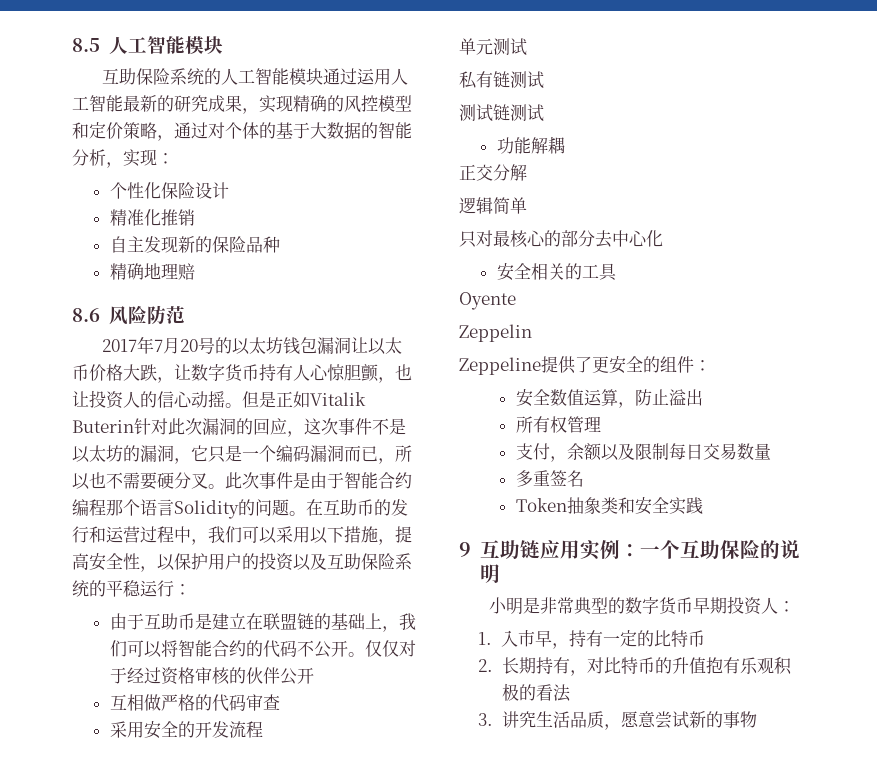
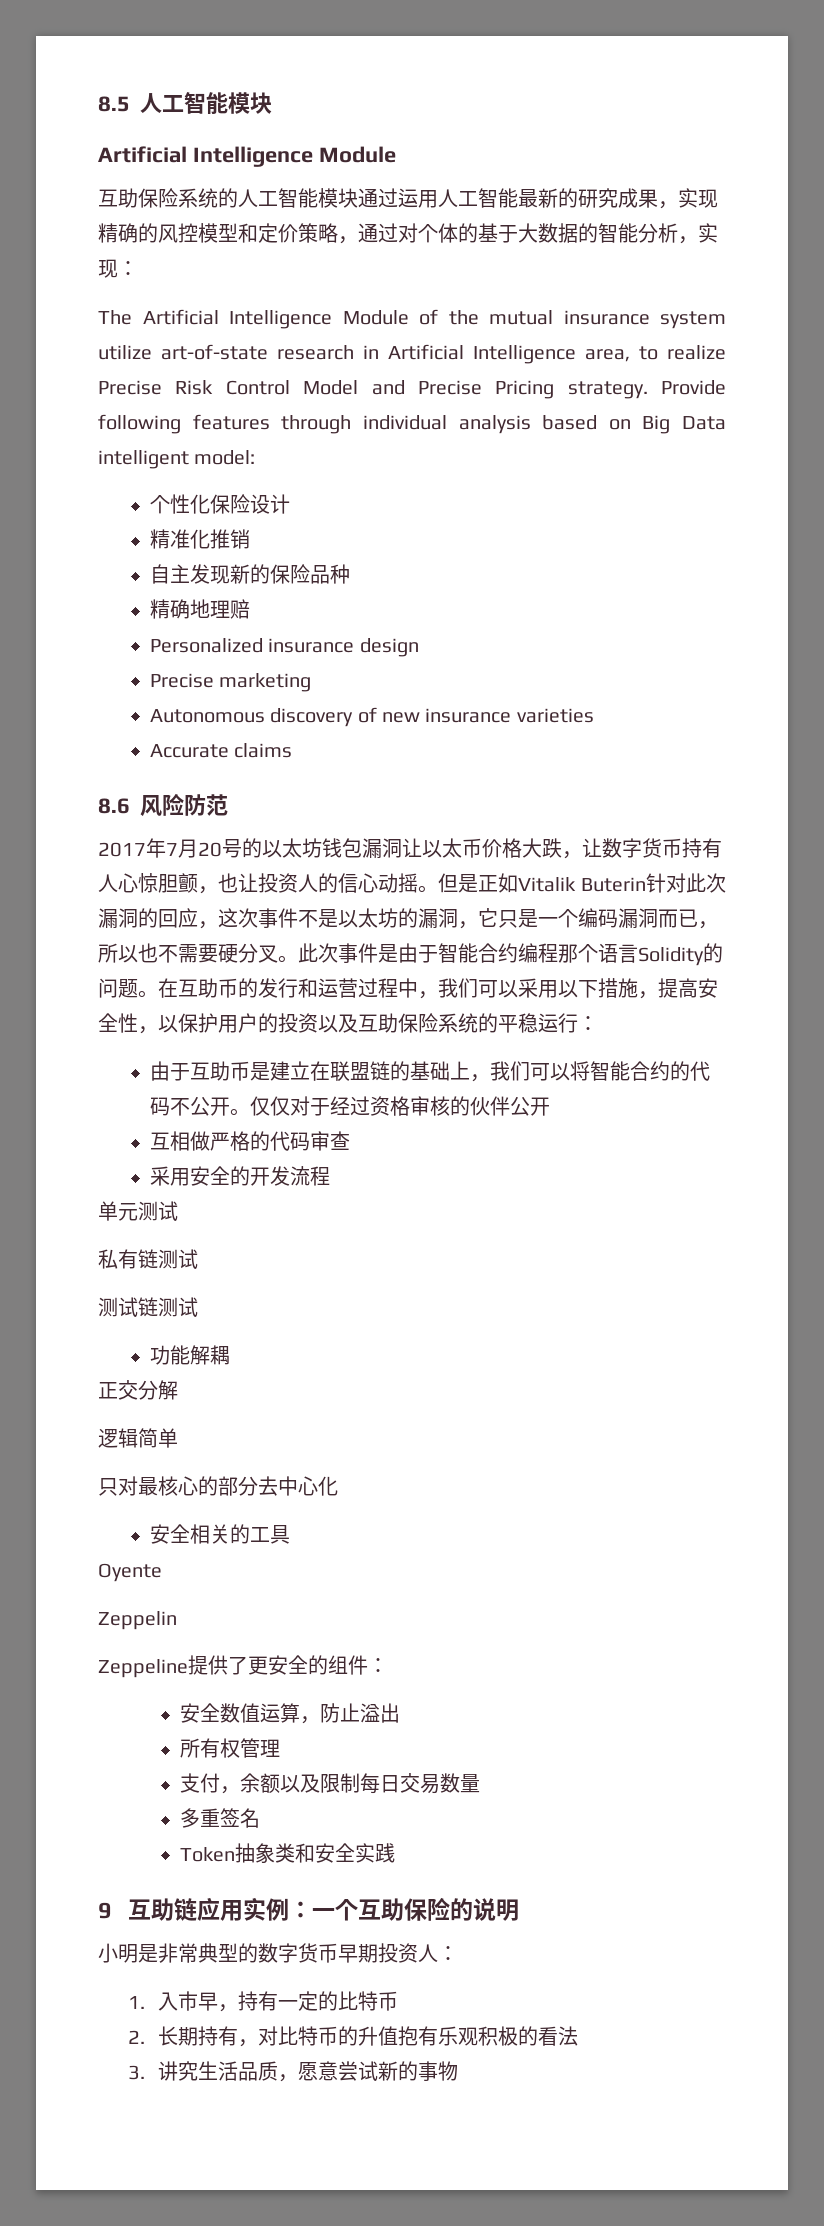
(223, 45) none -> [98,146,396,167] // Artificial Intelligence Module
(174, 158) none -> [98,309,726,329] [98,344,726,364] [98,380,726,399] [98,414,726,434] [98,450,256,469] // The Artificial Intelligence Module of the mutual insurance system utilize art-of-state research in Artificial Intelligence area, to realize Precise Risk Control Model and Precise Pricing strategy. Provide following features through individual analysis based on Big Data intelligent model:
(195, 271) none -> [149,638,419,657] [149,673,312,692] [149,707,594,727] [149,743,293,758] // Personalized insurance design // Precise marketing // Autonomous discovery of new insurance varieties // Accurate claims

